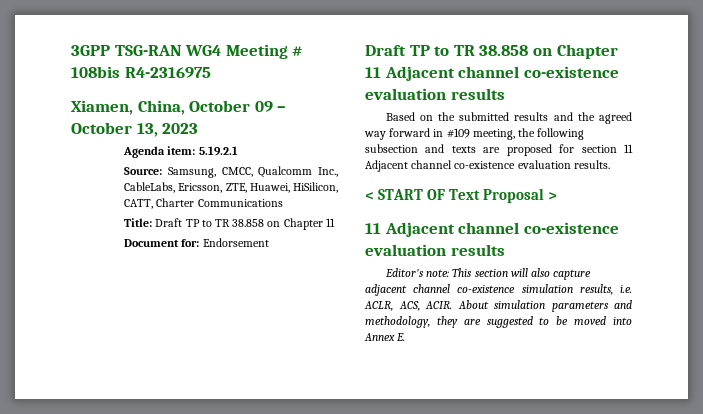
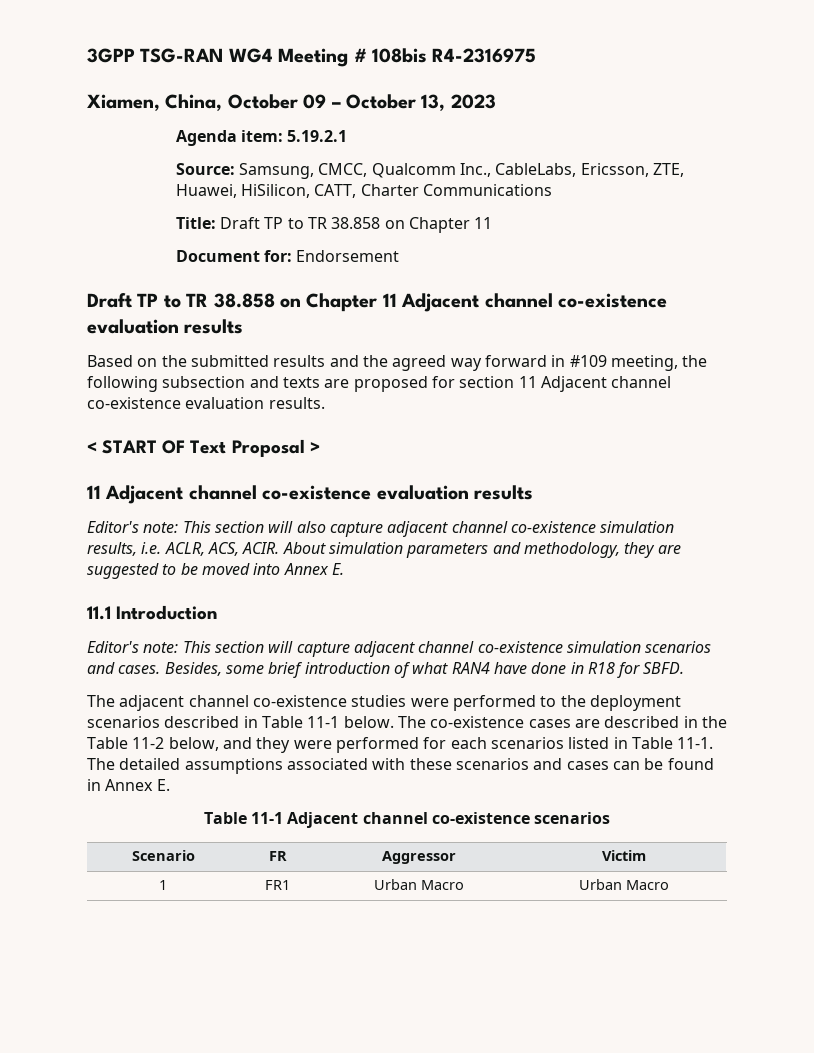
(406, 337) none -> [87,605,218,620] [87,641,712,657] [87,662,685,678] [87,695,681,711] [87,716,727,728] [87,737,714,753] [87,758,714,774] [87,779,170,791] [203,812,611,828] [131,850,195,861] [268,851,287,861] [382,851,457,864] [602,850,646,861] [159,880,167,890] [265,880,290,890] [374,879,465,890] [579,879,669,890] // 11.1 Introduction // Editor's note: This section will capture adjacent channel co-existence simulation scenarios and cases. Besides, some brief introduction of what RAN4 have done in R18 for SBFD. // The adjacent channel co-existence studies were performed to the deployment scenarios described in Table 11-1 below. The co-existence cases are described in the Table 11-2 below, and they were performed for each scenarios listed in Table 11-1. The detailed assumptions associated with these scenarios and cases can be found in Annex E. // Table 11-1 Adjacent channel co-existence scenarios // Scenario | FR | Aggressor | Victim // 1 | FR1 | Urban Macro | Urban Macro

